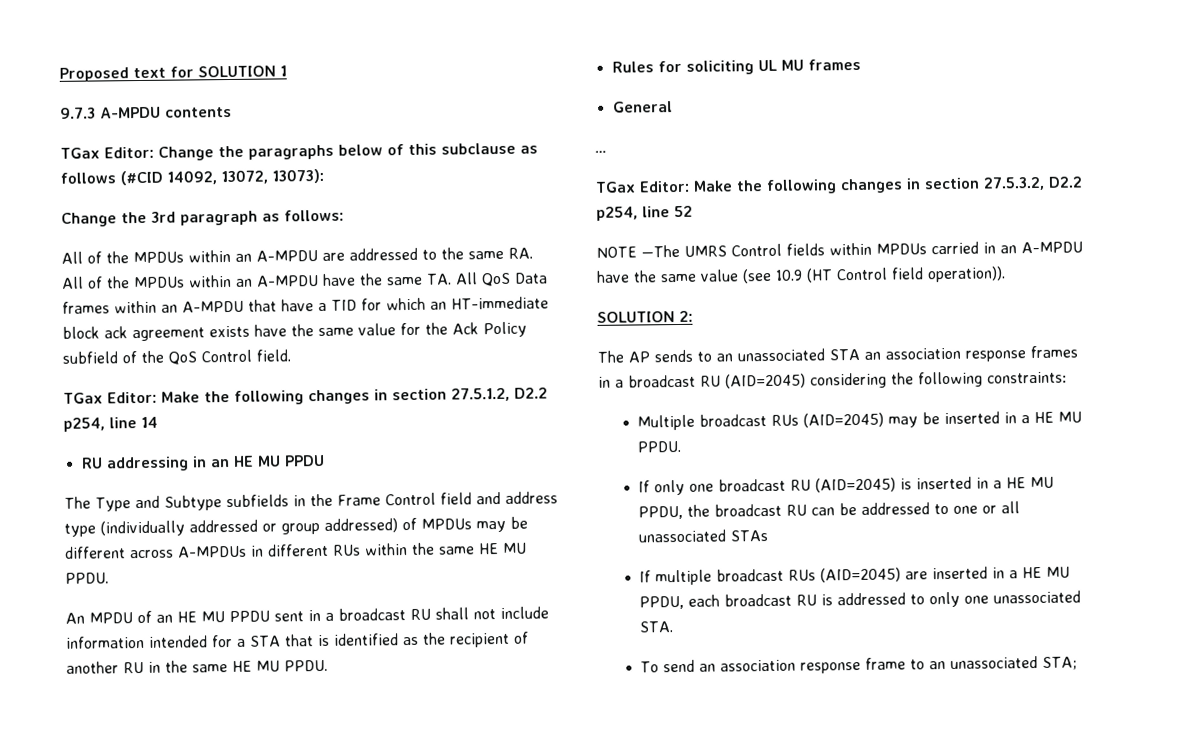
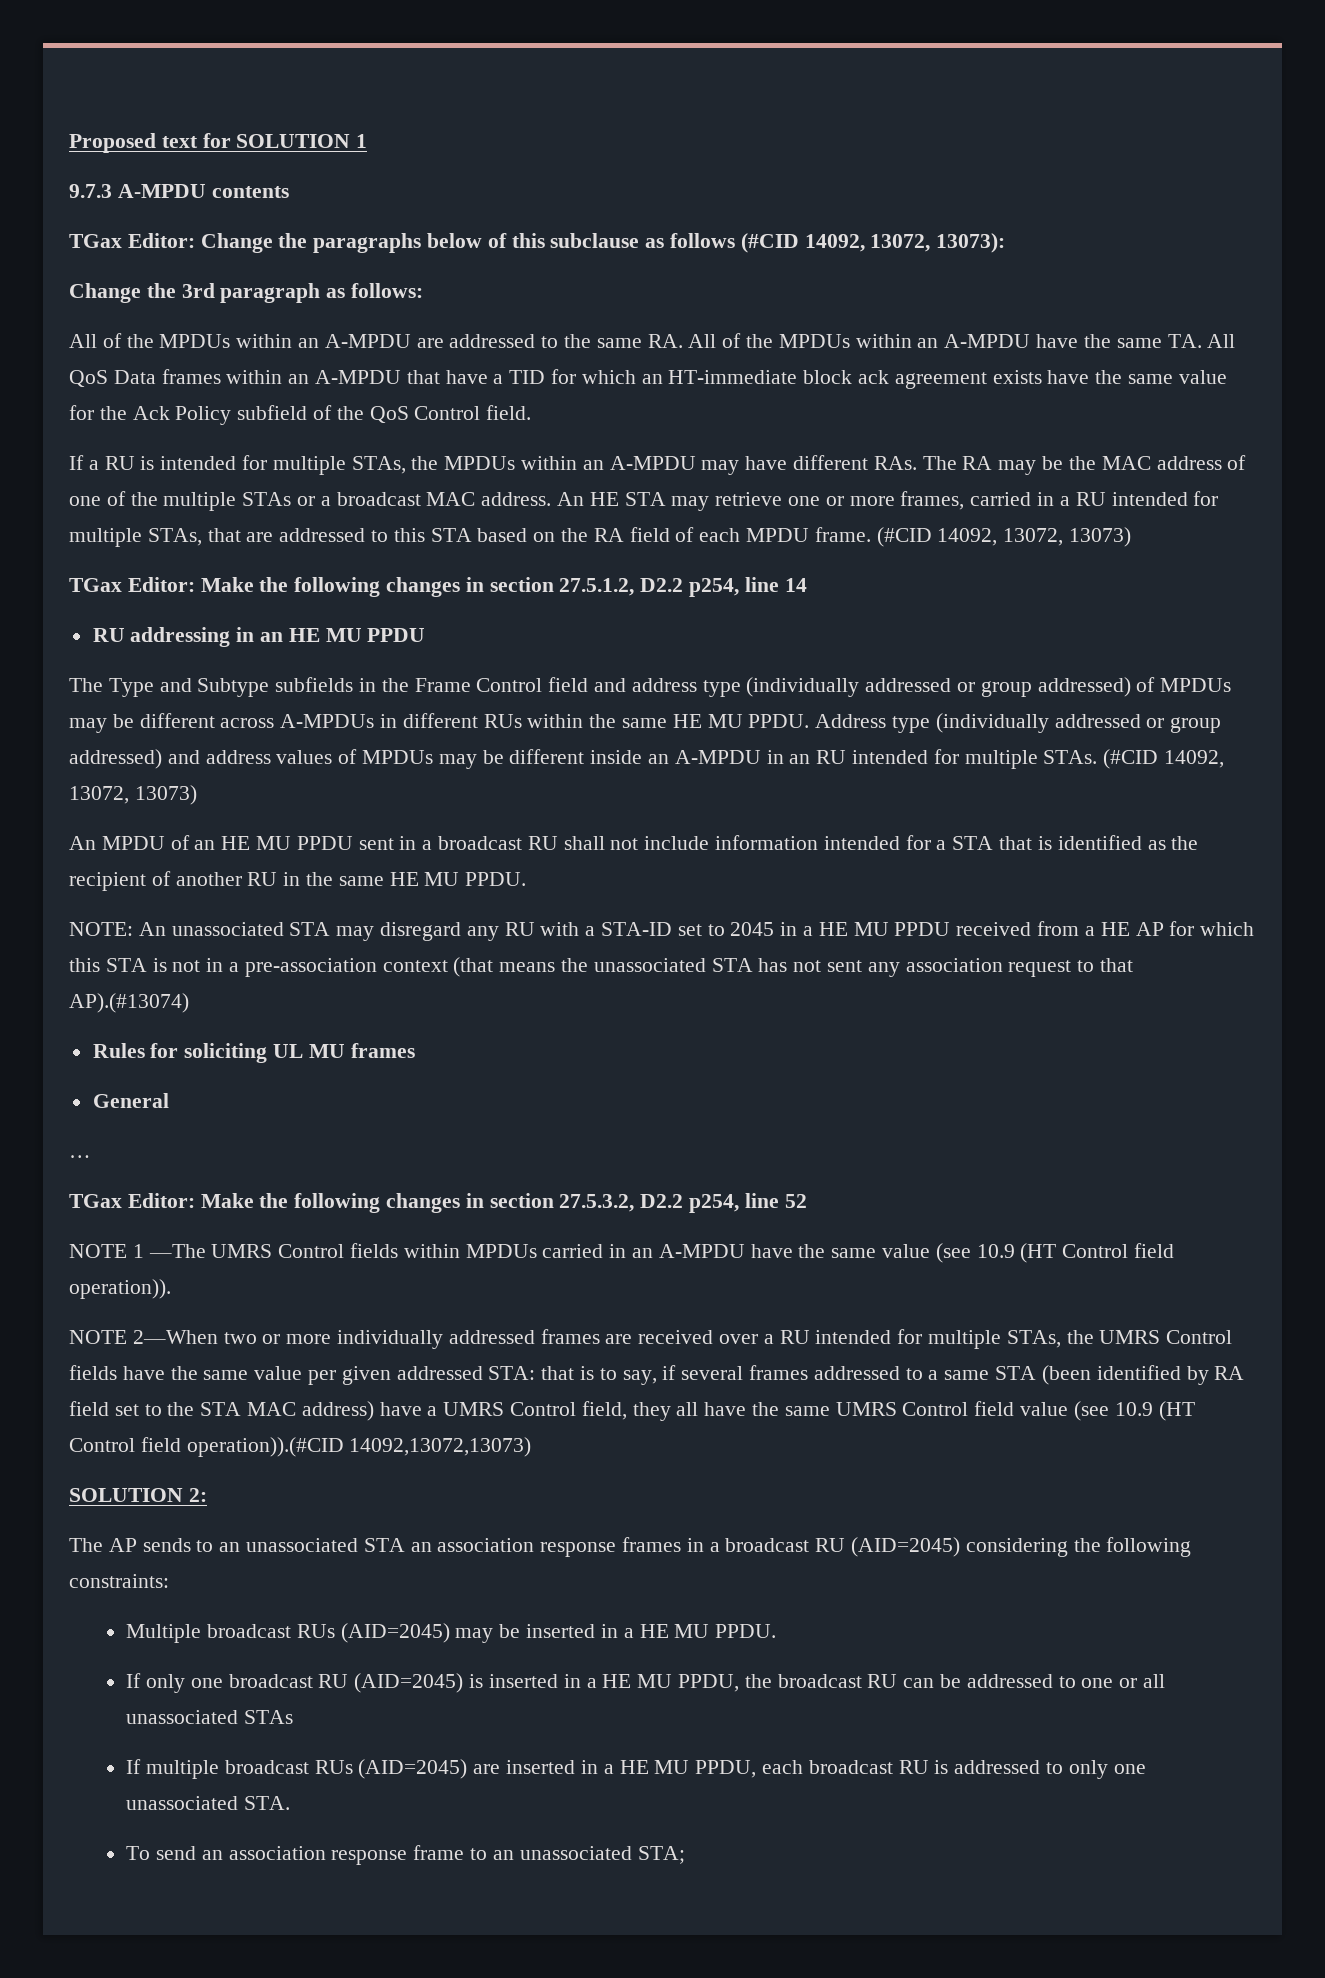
(291, 355) none -> [69,455,1247,475] [69,491,1219,511] [69,527,1132,547] // If a RU is intended for multiple STAs, the MPDUs within an A-MPDU may have different RAs. The RA may be the MAC address of one of the multiple STAs or a broadcast MAC address. An HE STA may retrieve one or more frames, carried in a RU intended for multiple STAs, that are addressed to this STA based on the RA field of each MPDU frame. (#CID 14092, 13072, 13073)
(109, 578) none -> [815,713,1222,733] [69,749,1225,769] [69,785,197,805] Address type (individually addressed or group addressed) and address values of MPDUs may be different inside an A-MPDU in an RU intended for multiple STAs. (#CID 14092, 13072, 13073)
(328, 665) none -> [69,921,1255,941] [69,957,1134,977] [69,993,189,1013] // NOTE: An unassociated STA may disregard any RU with a STA-ID set to 2045 in a HE MU PPDU received from a HE AP for which this STA is not in a pre-association context (that means the unassociated STA has not sent any association request to that AP).(#13074)
(637, 252) none -> [132,1244,144,1258] 1
(1006, 274) none -> [69,1329,1233,1349] [69,1365,1245,1385] [69,1401,1195,1421] [69,1437,532,1457] // NOTE 2—When two or more individually addressed frames are received over a RU intended for multiple STAs, the UMRS Control fields have the same value per given addressed STA: that is to say, if several frames addressed to a same STA (been identified by RA field set to the STA MAC address) have a UMRS Control field, they all have the same UMRS Control field value (see 10.9 (HT Control field operation)).(#CID 14092,13072,13073)

